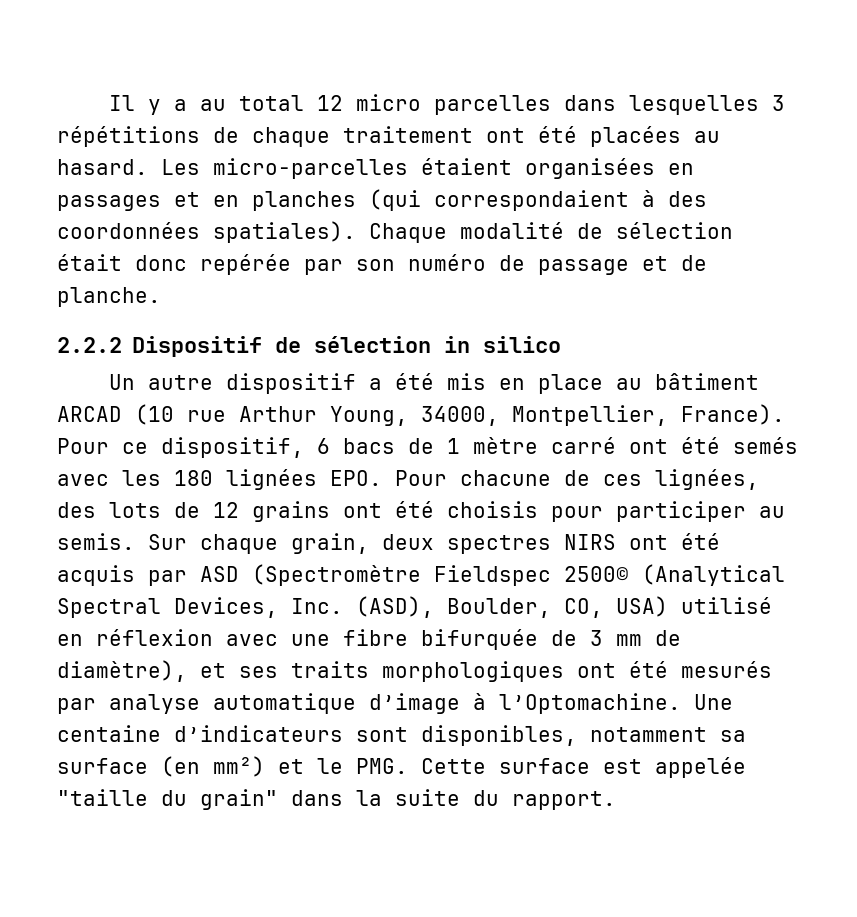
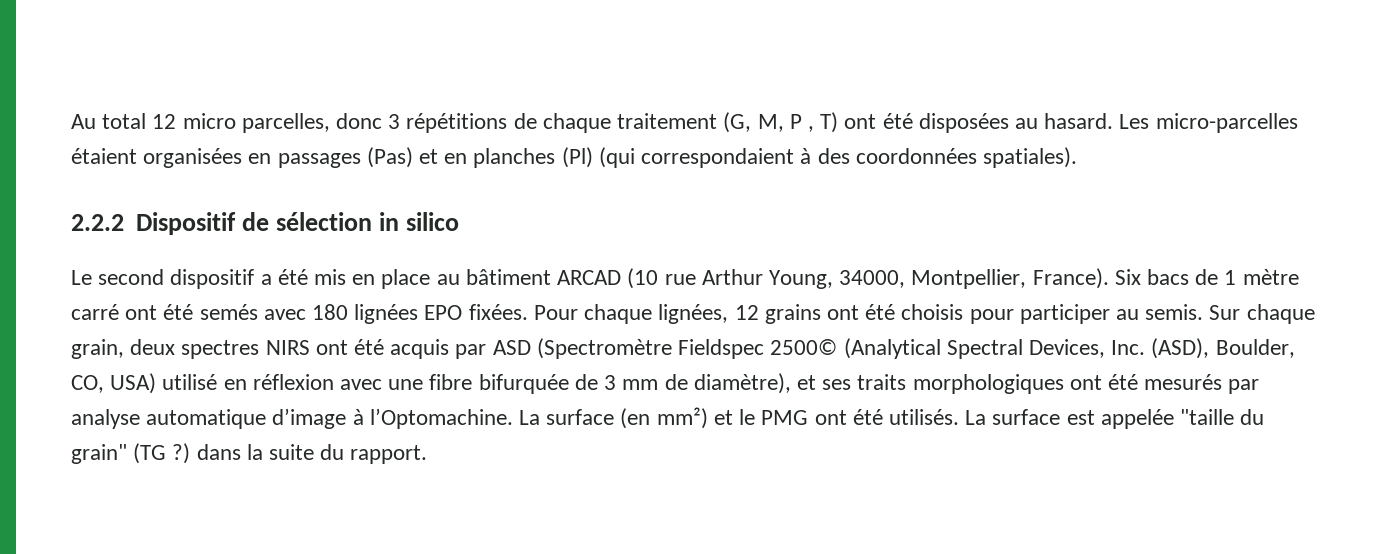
[109,94,760,115] Il y a au total 12 micro parcelles dans lesquelles -> [71,113,383,133] Au total 12 micro parcelles, donc
[486,126,681,147] ont été placées -> [723,112,1009,133] (G, M, P , T) ont été disposées
(161, 203) none -> [366,147,413,168] (Pas)
(356, 201) none -> [561,147,593,168] (Pl)
[369,222,733,243] [57,254,707,275] [57,287,161,307] Chaque modalité de sélection était donc repérée par son numéro de passage et de planche. -> (1077, 157) none
[109,374,214,390] Un autre -> [71,269,165,285] Le second
[57,437,330,458] Pour ce dispositif, 6 -> [1114,269,1141,285] Six
[122,470,161,486] les -> (306, 314) none
[330,469,759,490] [57,502,200,518] EPO. Pour chacune de ces lignées, des lots de -> [424,304,729,324] EPO fixées. Pour chaque lignées,
[694,694,733,710] [57,725,746,746] Une centaine d’indicateurs sont disponibles, notamment sa -> [519,410,541,425] La
[356,758,486,774] PMG. Cette -> [761,409,987,425] PMG ont été utilisés. La
(278, 799) none -> [133,443,191,464] (TG ?)

